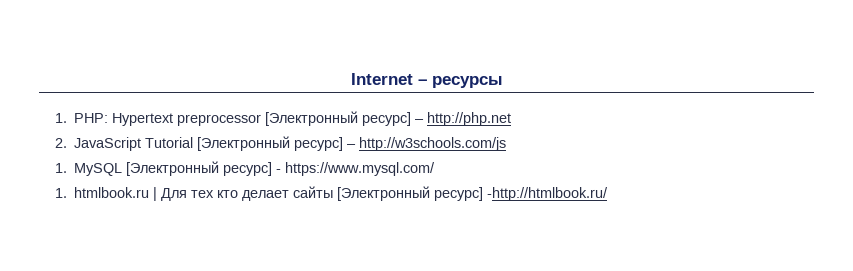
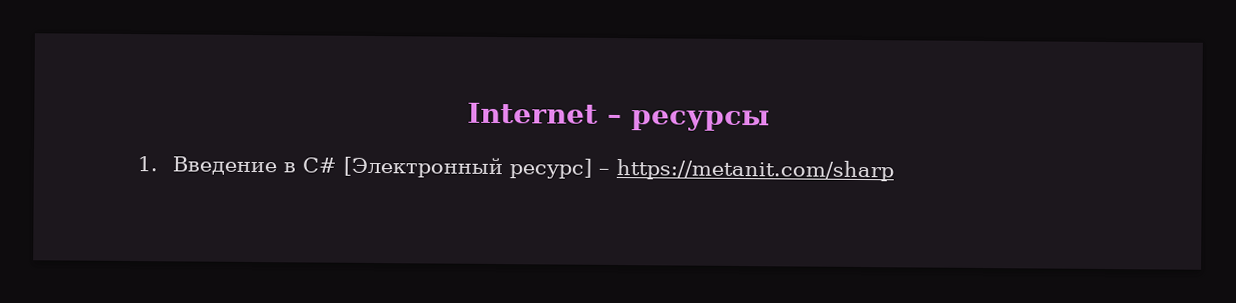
[74,111,512,126] [55,136,507,151] [55,161,436,176] [55,186,609,201] PHP: Hypertext preprocessor [Электронный ресурс] – http://php.net // 2. JavaScript Tutorial [Электронный ресурс] – http://w3schools.com/js // 1. MySQL [Электронный ресурс] - https://www.mysql.com/ // 1. htmlbook.ru | Для тех кто делает сайты [Электронный ресурс] -http://htmlbook.ru/ -> [171,156,894,182] Введение в C# [Электронный ресурс] – https://metanit.com/sharp

